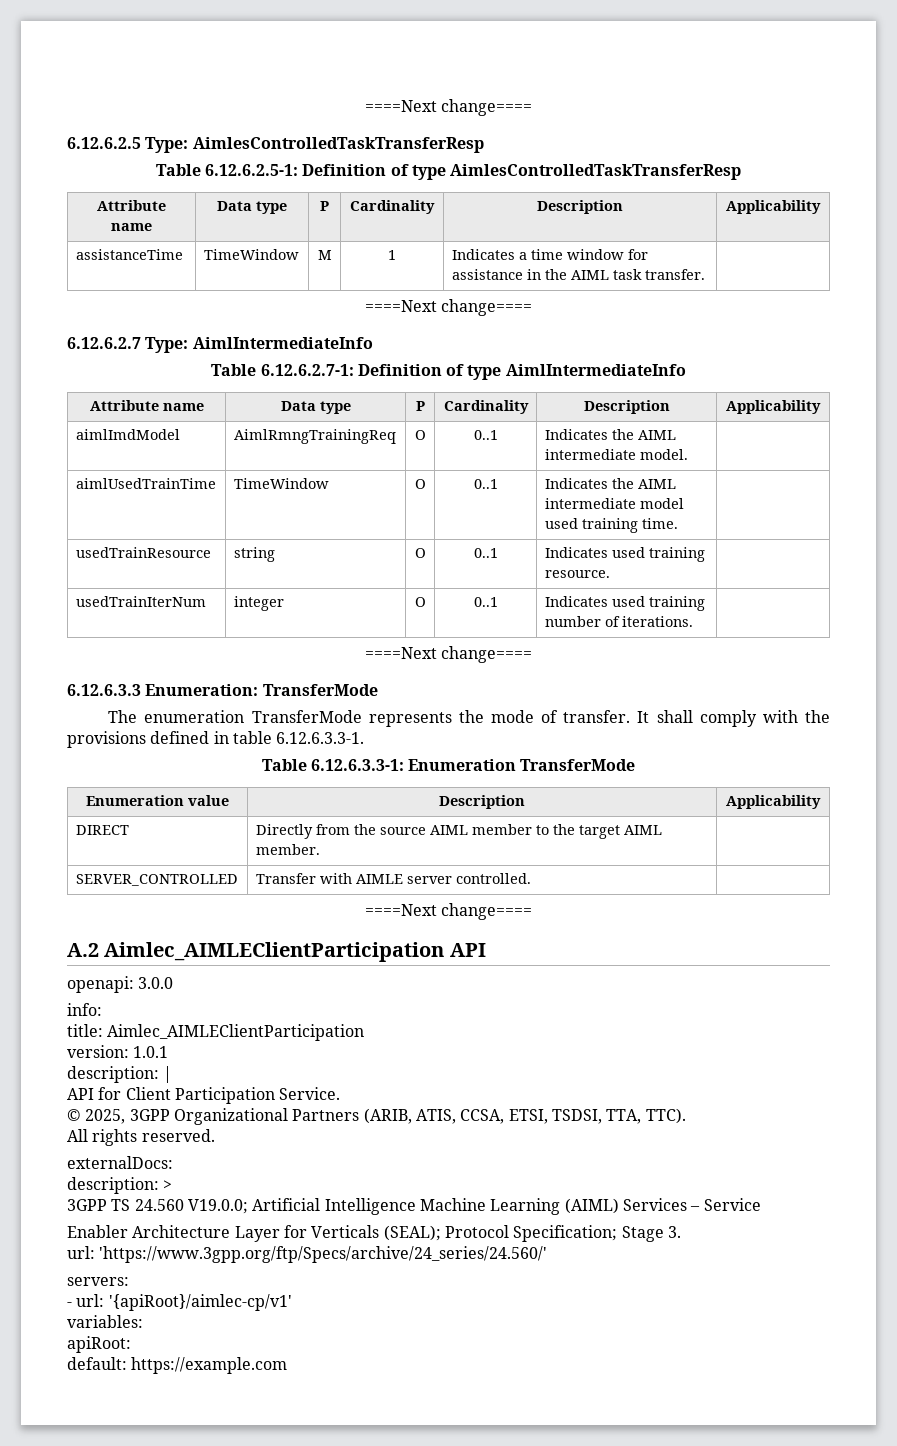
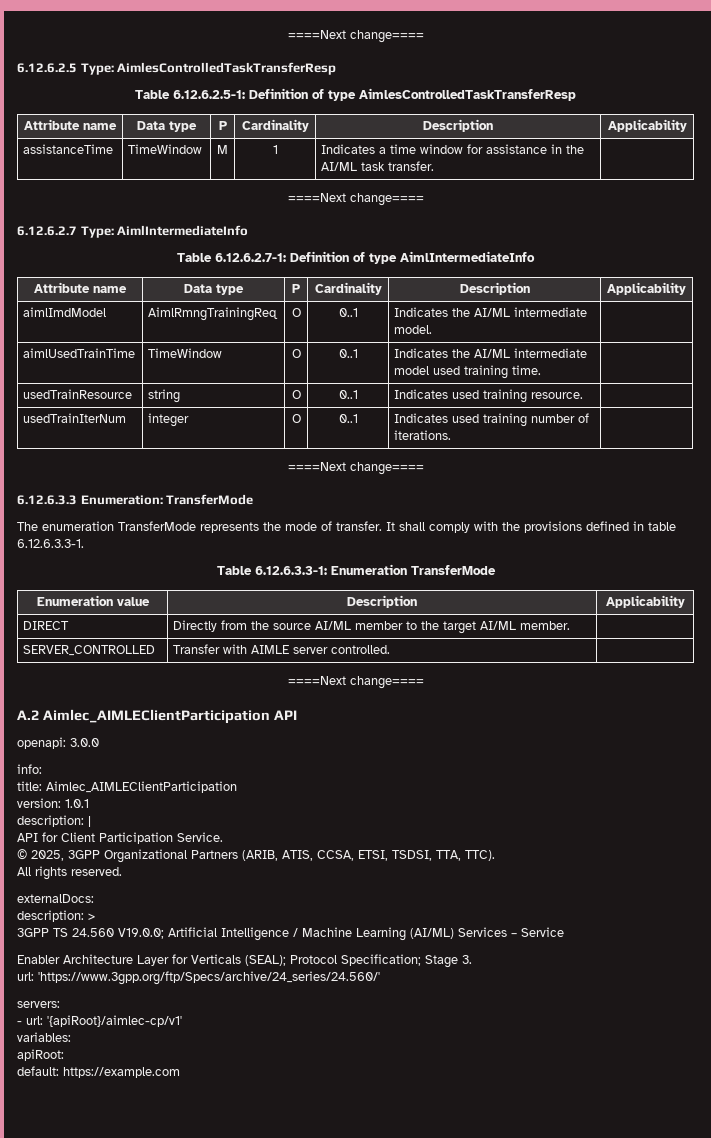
[570,270,609,280] AIML -> [321,162,358,171] AI/ML
[637,430,676,440] AIML -> [474,308,511,317] AI/ML
[637,479,676,489] AIML -> [474,349,511,358] AI/ML
[429,825,468,835] AIML -> [315,621,352,630] AI/ML
[623,825,662,835] AIML -> [480,621,517,630] AI/ML
(416, 1206) none -> [293,928,298,937] /
[564,1198,619,1214] (AIML) -> [410,928,454,939] (AI/ML)

